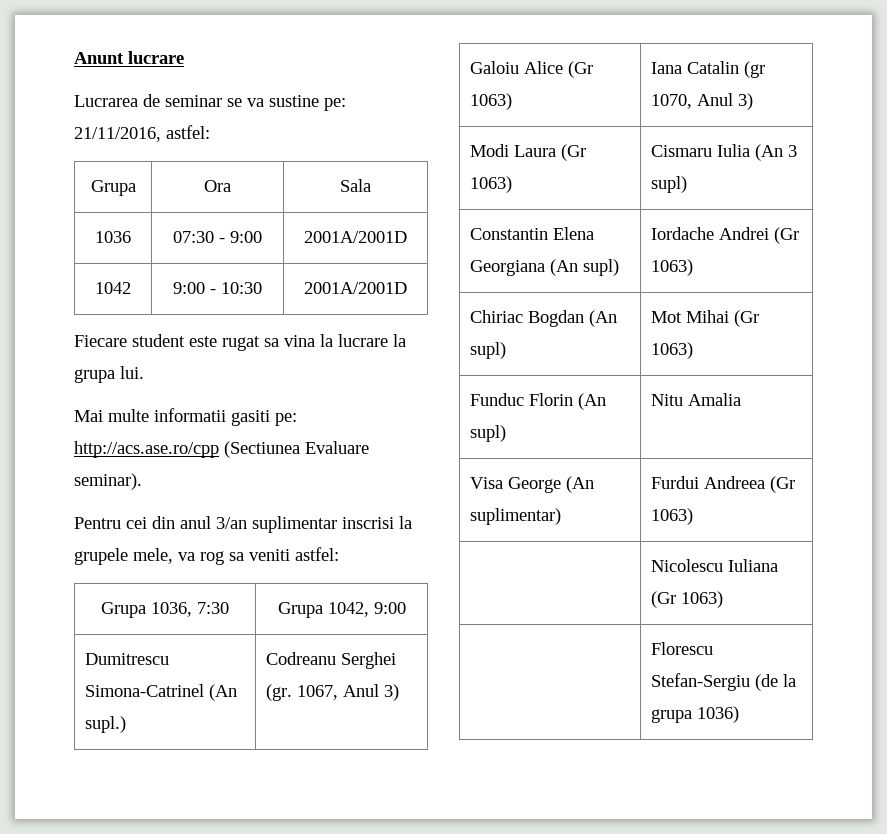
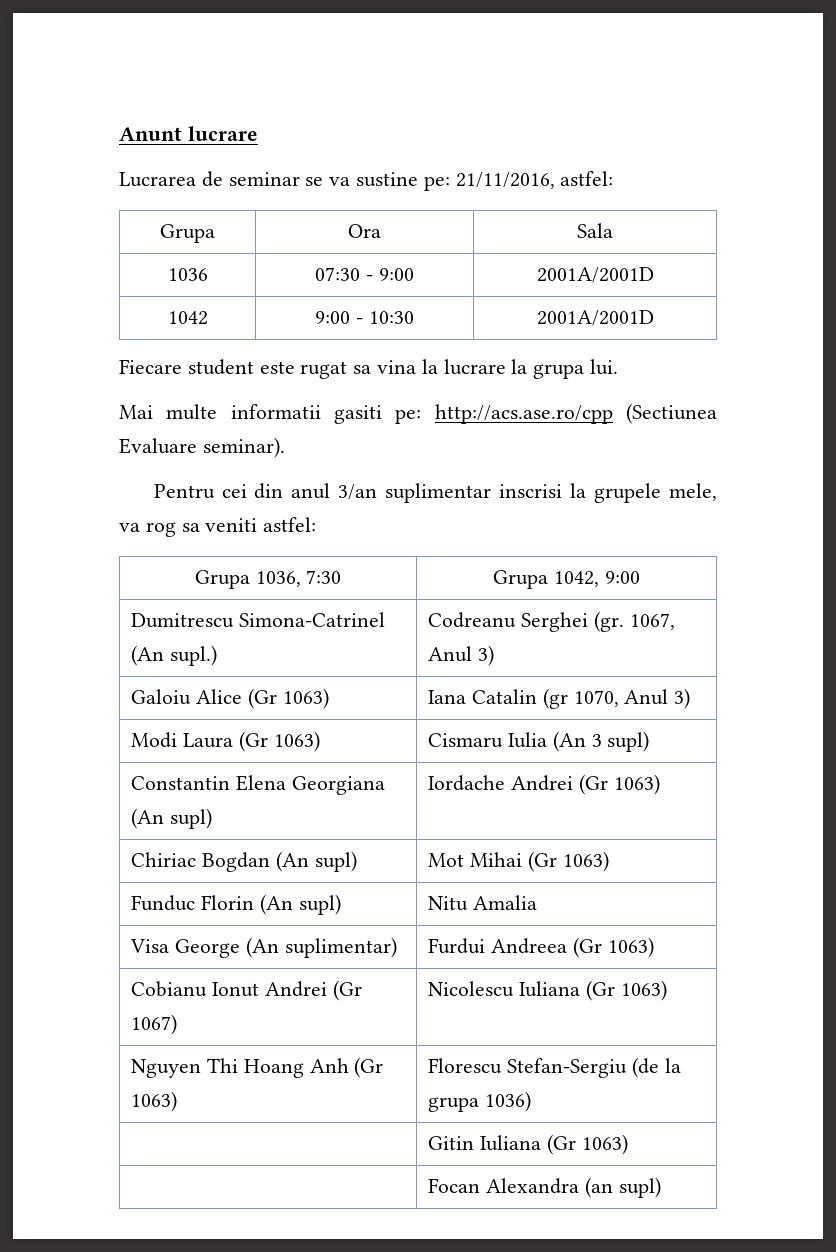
(693, 516) none -> [131,980,362,1001] [131,1014,178,1035] Cobianu Ionut Andrei (Gr 1067)
(723, 599) none -> [131,1057,384,1078] [131,1091,178,1112] Nguyen Thi Hoang Anh (Gr 1063)
(739, 714) none -> [428,1134,628,1155] [428,1177,661,1198] // | Gitin Iuliana (Gr 1063) // | Focan Alexandra (an supl)

